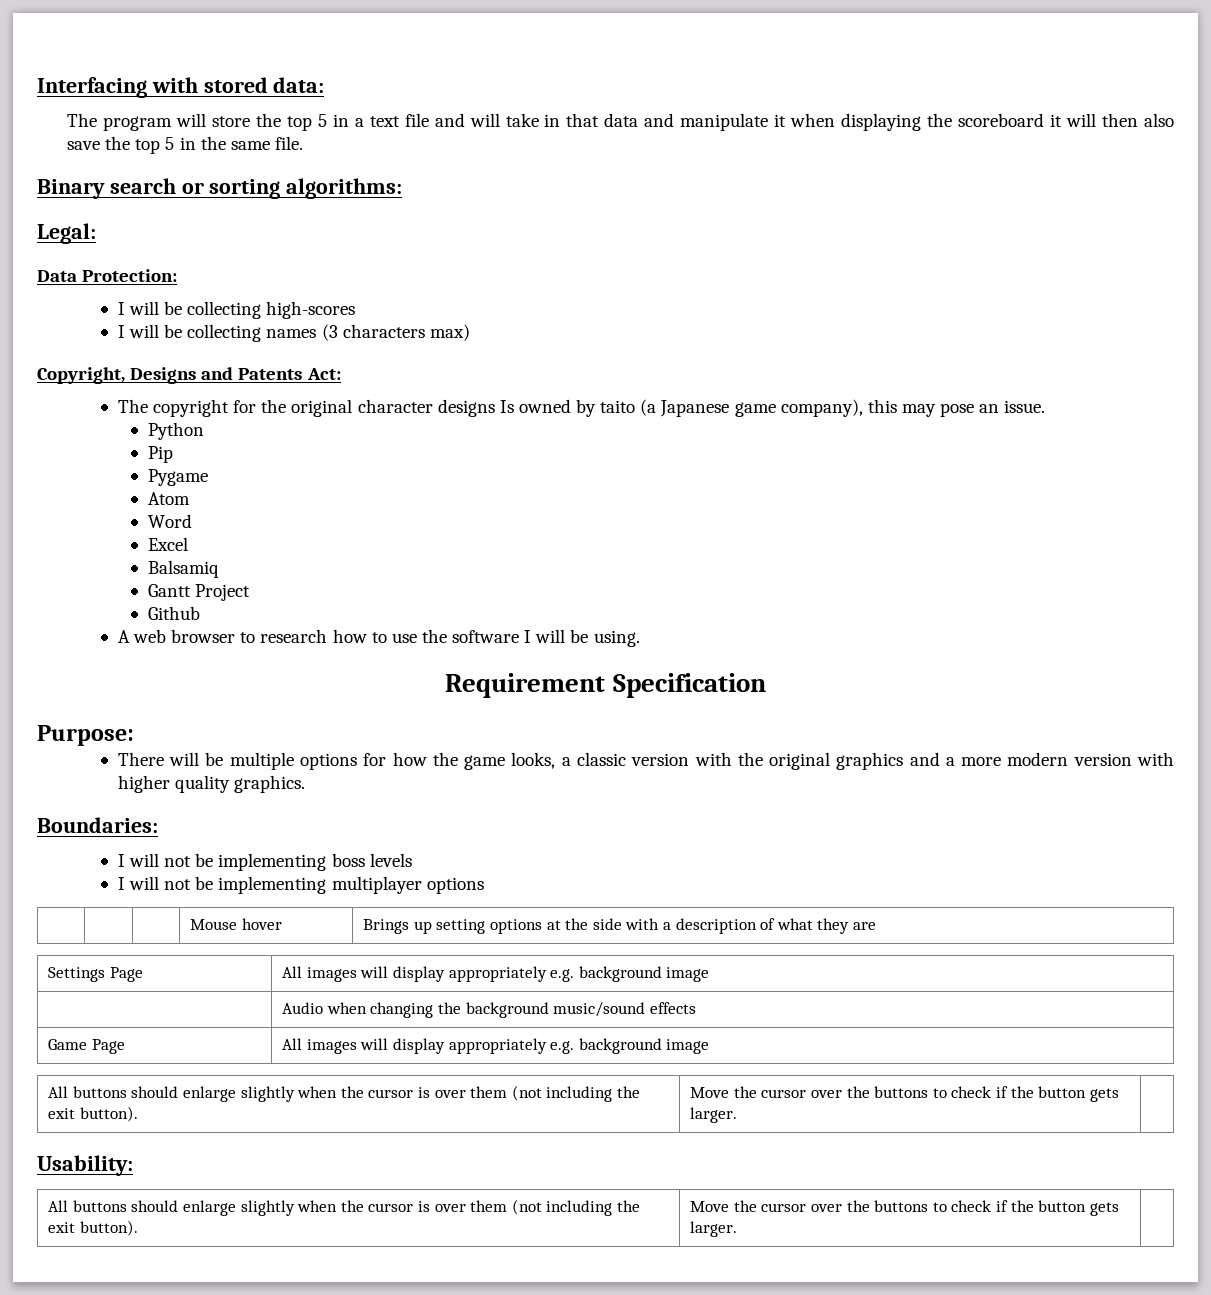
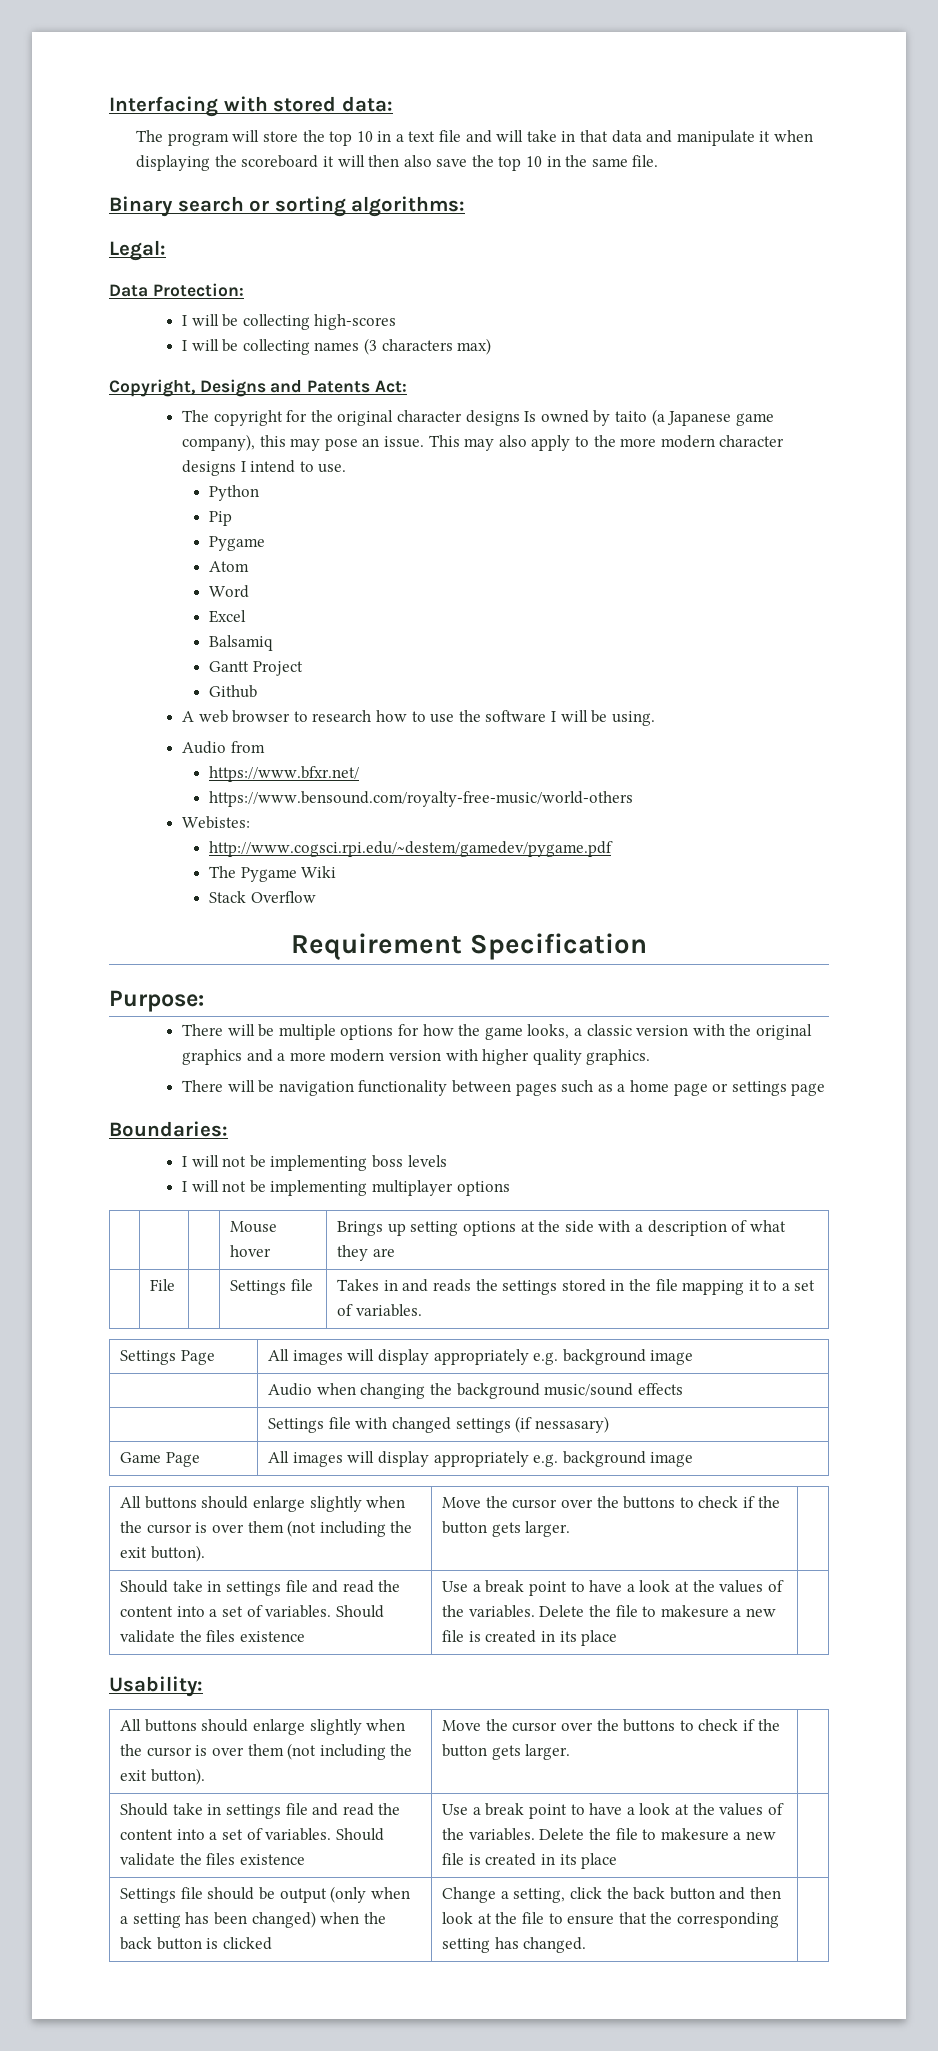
[317,114,327,127] 5 -> [356,131,373,142] 10
[165,137,175,150] 5 -> [526,156,543,167] 10
(1046, 406) none -> [428,435,785,451] [182,460,347,476] This may also apply to the more modern character designs I intend to use.
(640, 638) none -> [182,741,265,754] [209,766,360,782] [209,791,634,807] [182,816,251,829] [209,841,614,857] [209,866,337,882] [209,891,316,903] // Audio from // https://www.bfxr.net/ // https://www.bensound.com/royalty-free-music/world-others // Webistes: // http://www.cogsci.rpi.edu/~destem/gamedev/pygame.pdf // The Pygame Wiki // Stack Overflow
(306, 784) none -> [182,1080,826,1096] // There will be navigation functionality between pages such as a home page or settings page
(876, 926) none -> [150,1279,176,1291] [230,1279,313,1295] [337,1279,816,1295] [337,1304,422,1317] // | File | | Settings file | Takes in and reads the settings stored in the file mapping it to a set of variables.
(696, 1008) none -> [268,1416,609,1433] // | Settings file with changed settings (if nessasary)
(738, 1115) none -> [120,1580,401,1596] [120,1605,384,1618] [120,1630,305,1643] [442,1580,784,1596] [442,1605,776,1618] [442,1630,618,1646] // Should take in settings file and read the content into a set of variables. Should validate the files existence | Use a break point to have a look at the values of the variables. Delete the file to makesure a new file is created in its place |
(738, 1229) none -> [120,1803,401,1819] [120,1828,384,1841] [120,1853,305,1866] [442,1803,784,1819] [442,1828,776,1841] [442,1853,618,1869] [120,1886,410,1903] [120,1911,386,1928] [120,1937,272,1950] [442,1887,781,1903] [442,1912,779,1928] [442,1937,587,1953] // Should take in settings file and read the content into a set of variables. Should validate the files existence | Use a break point to have a look at the values of the variables. Delete the file to makesure a new file is created in its place | // Settings file should be output (only when a setting has been changed) when the back button is clicked | Change a setting, click the back button and then look at the file to ensure that the corresponding setting has changed. |

